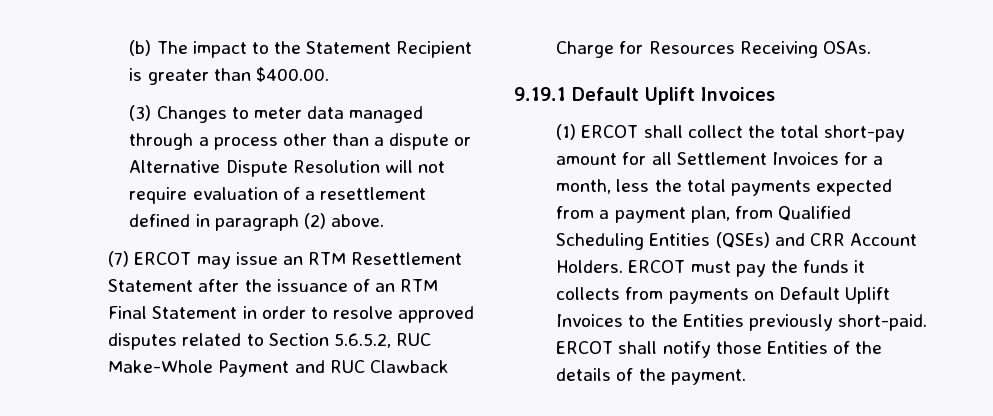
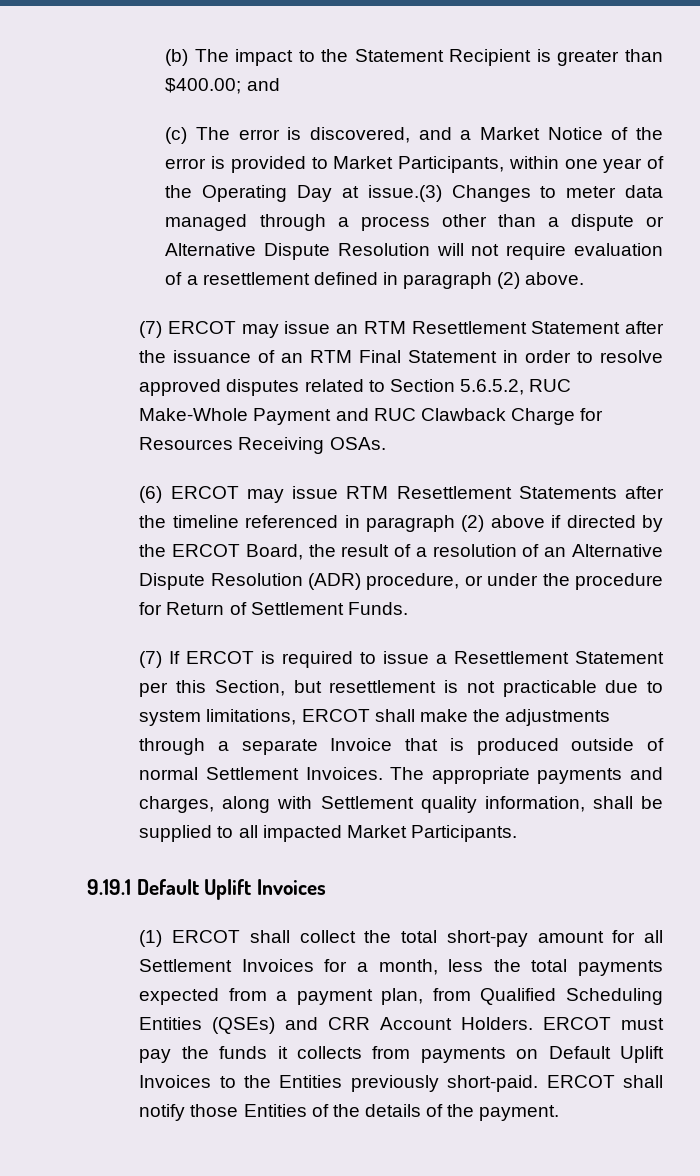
[255,67,329,82] [129,105,152,121] $400.00. // (3) -> [165,78,280,94] [165,127,664,144] [165,156,664,173] [165,185,442,202] $400.00; and // (c) The error is discovered, and a Market Notice of the error is provided to Market Participants, within one year of the Operating Day at issue.(3)
(871, 47) none -> [139,486,664,503] [139,515,664,532] [139,544,663,560] [139,573,663,590] [139,602,408,615] [139,651,664,668] [139,680,663,697] [139,709,611,726] [139,738,664,755] [139,767,663,784] [139,796,663,813] [139,825,517,842] // (6) ERCOT may issue RTM Resettlement Statements after the timeline referenced in paragraph (2) above if directed by the ERCOT Board, the result of a resolution of an Alternative Dispute Resolution (ADR) procedure, or under the procedure for Return of Settlement Funds. // (7) If ERCOT is required to issue a Resettlement Statement per this Section, but resettlement is not practicable due to system limitations, ERCOT shall make the adjustments through a separate Invoice that is produced outside of normal Settlement Invoices. The appropriate payments and charges, along with Settlement quality information, shall be supplied to all impacted Market Participants.

